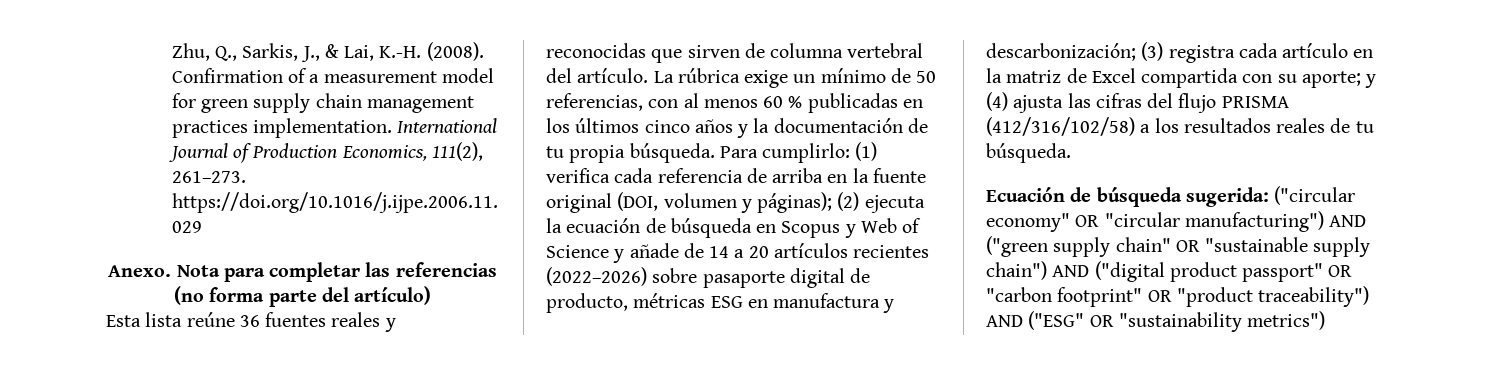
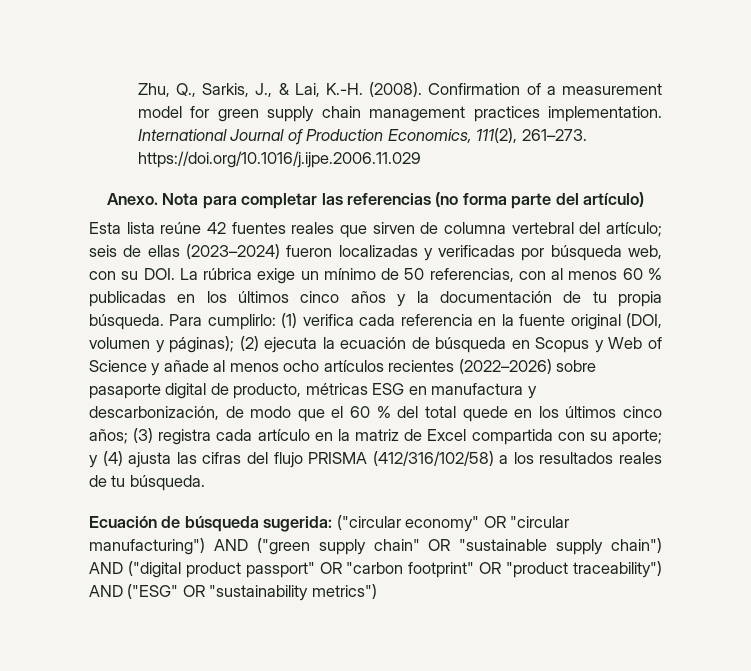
[239,315,260,327] 36 -> [206,222,226,234] 42
[384,318,396,332] [546,43,646,58] y reconocidas -> (335, 228) none
[577,68,649,83] artículo. -> [606,222,662,237] [89,244,662,261] [89,268,175,280] artículo; seis de ellas (2023–2024) fueron localizadas y verificadas por búsqueda web, con su DOI.
[746,168,824,183] de arriba -> (473, 320) none
[683,243,769,258] de 14 a 20 -> [213,360,320,372] al menos ocho
[986,43,1136,61] descarbonización; -> [89,406,663,422] [89,429,128,444] descarbonización, de modo que el 60 % del total quede en los últimos cinco años;

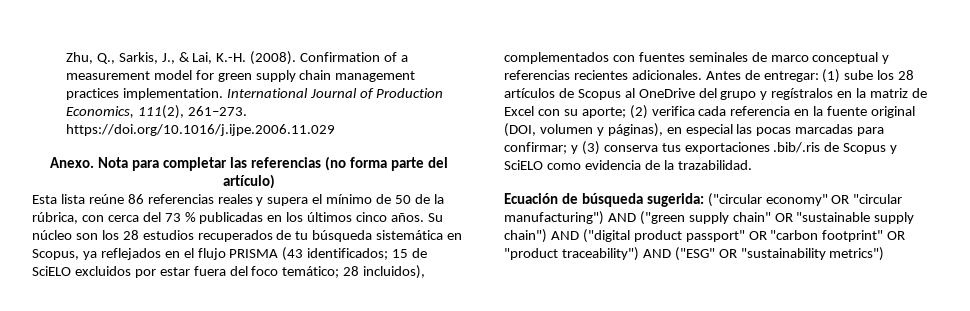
[206,222,662,238] [89,244,662,261] [89,268,643,284] 42 fuentes reales que sirven de columna vertebral del artículo; seis de ellas (2023–2024) fueron localizadas y verificadas por búsqueda web, con su DOI. La rúbrica exige un mínimo de 50 referencias, con al menos 60 -> [127,194,444,206] [32,212,181,224] 86 referencias reales y supera el mínimo de 50 de la rúbrica, con cerca del 73
[350,291,663,307] [89,313,298,330] años y la documentación de tu propia búsqueda. Para cumplirlo: (1) -> [391,213,443,222] [32,230,463,242] [32,247,428,261] [32,265,426,279] [504,52,890,64] [504,69,915,83] [504,88,927,100] [504,105,648,119] años. Su núcleo son los 28 estudios recuperados de tu búsqueda sistemática en Scopus, ya reflejados en el flujo PRISMA (43 identificados; 15 de SciELO excluidos por estar fuera del foco temático; 28 incluidos), complementados con fuentes seminales de marco conceptual y referencias recientes adicionales. Antes de entregar: (1) sube los 28 artículos de Scopus al OneDrive del grupo y regístralos en la matriz de Excel con su aporte; (2)
[169,336,663,353] [89,359,597,376] [89,383,537,399] [89,406,663,422] [89,428,662,445] [89,451,662,468] [89,475,205,491] páginas); (2) ejecuta la ecuación de búsqueda en Scopus y Web of Science y añade al menos ocho artículos recientes (2022–2026) sobre pasaporte digital de producto, métricas ESG en manufactura y descarbonización, de modo que el 60 % del total quede en los últimos cinco años; (3) registra cada artículo en la matriz de Excel compartida con su aporte; y (4) ajusta las cifras del flujo PRISMA (412/316/102/58) a los resultados reales de tu búsqueda. -> [607,123,885,137] [504,141,898,155] [504,160,752,170] páginas), en especial las pocas marcadas para confirmar; y (3) conserva tus exportaciones .bib/.ris de Scopus y SciELO como evidencia de la trazabilidad.

